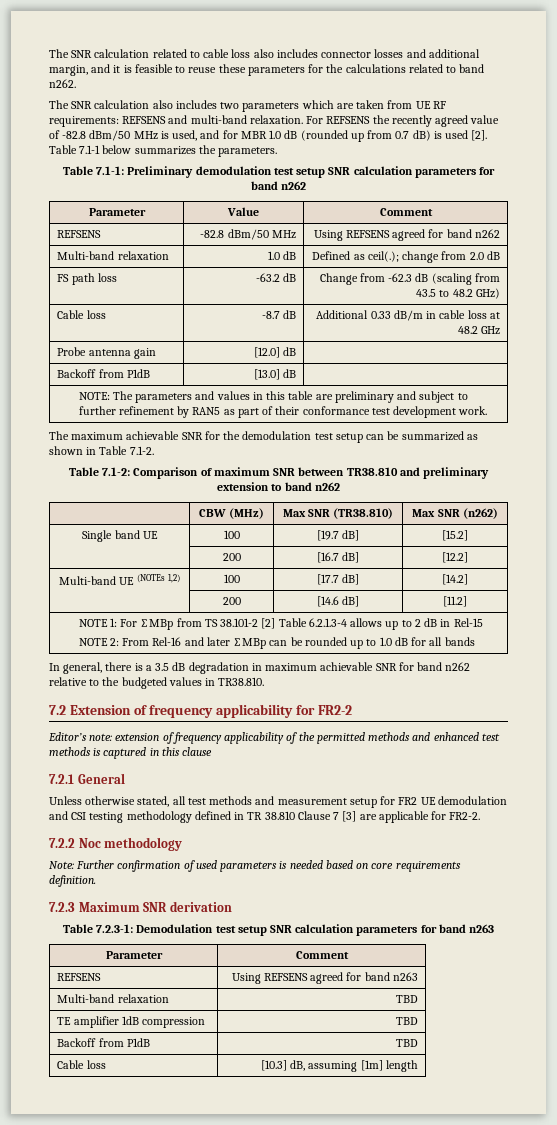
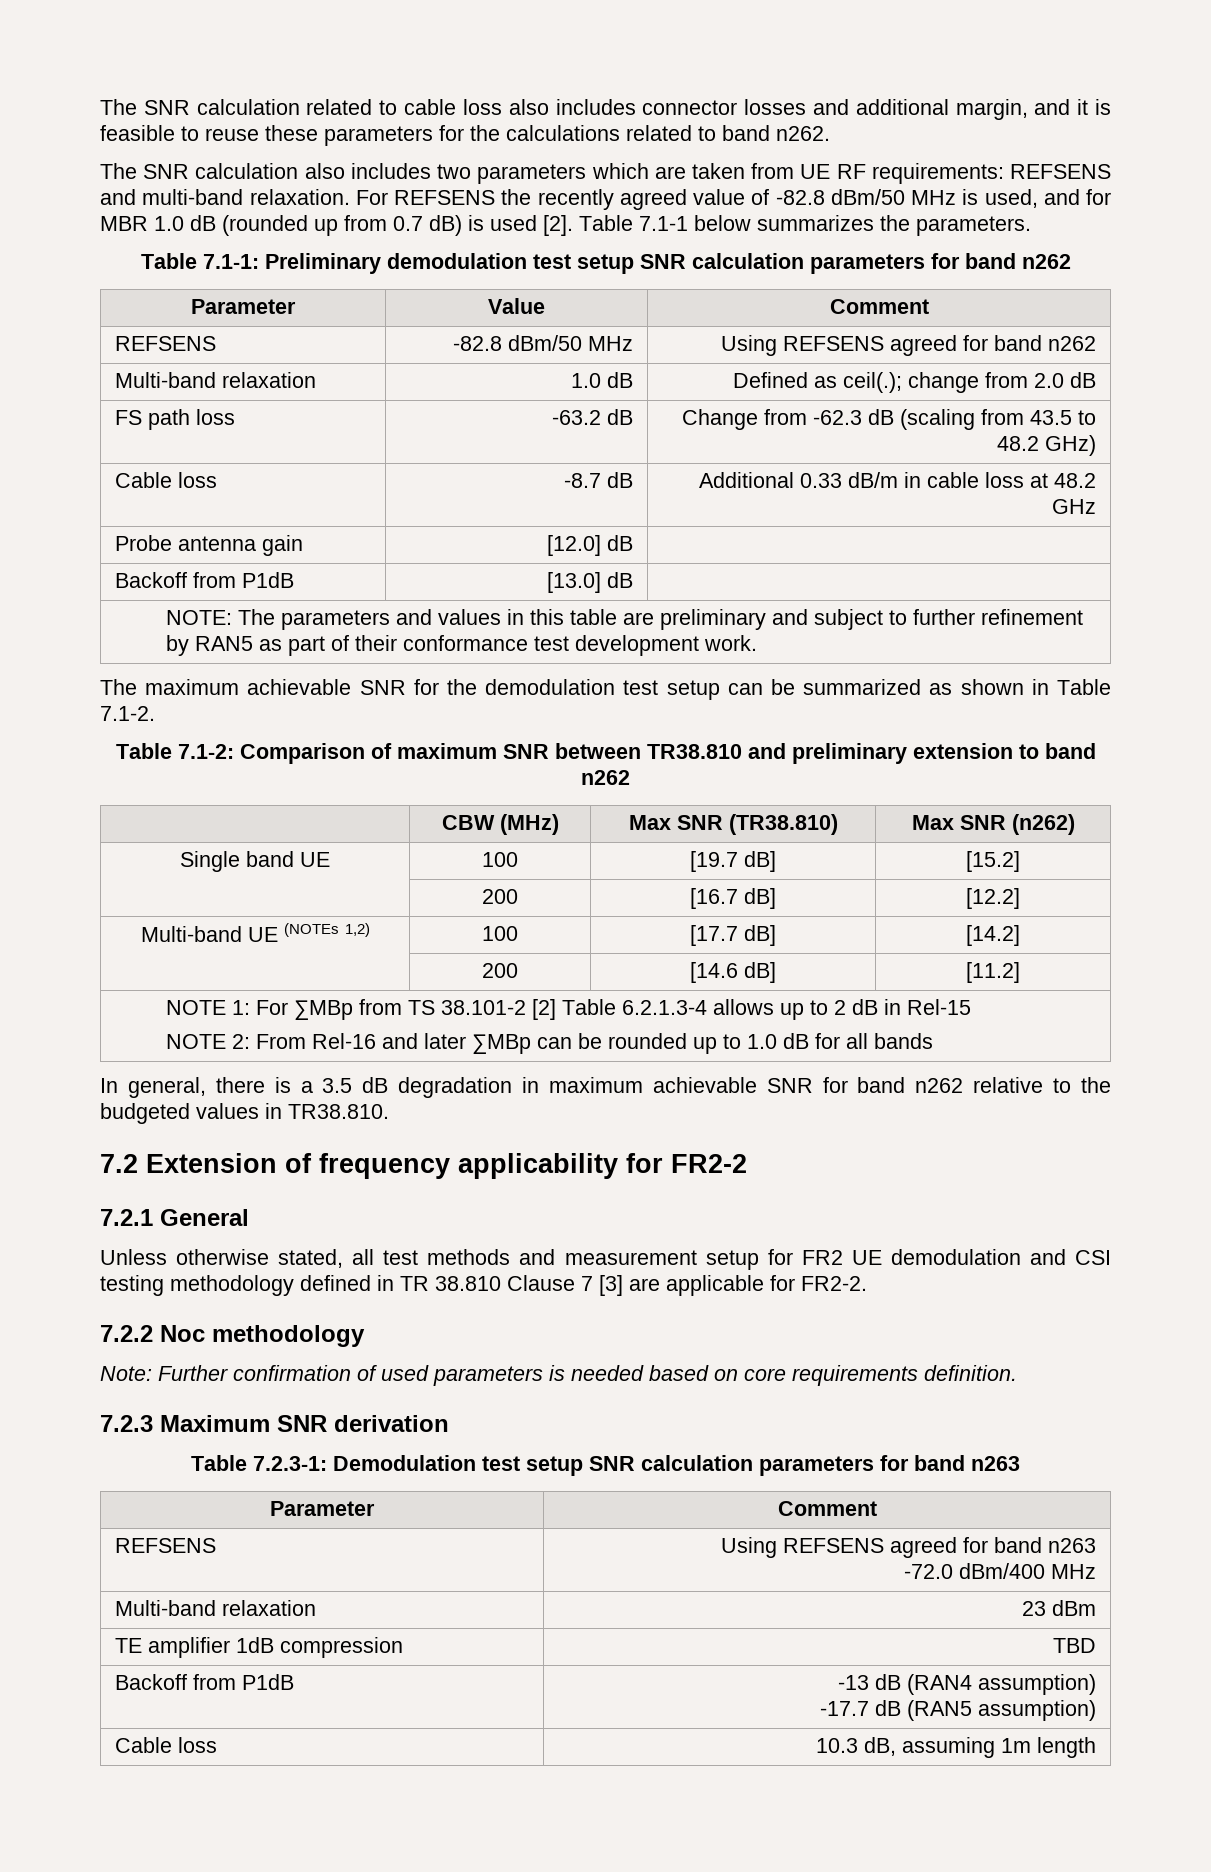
[48,732,500,744] [49,747,213,759] // Editor’s note: extension of frequency applicability of the permitted methods and enhanced test methods is captured in this clause -> (747, 1163) none
[57,994,169,1003] [395,995,418,1003] // Multi-band relaxation | TBD -> [904,1563,1097,1579] [114,1600,316,1616] [1022,1600,1097,1616] // -72.0 dBm/400 MHz // Multi-band relaxation | 23 dBm
[395,1039,418,1047] [57,1060,106,1069] [260,1060,287,1071] TBD // Cable loss | [10.3] -> [838,1674,1097,1695] [820,1700,1097,1721] [114,1737,217,1753] [816,1738,859,1753] -13 dB (RAN4 assumption) // -17.7 dB (RAN5 assumption) // Cable loss | 10.3
[360,1060,383,1071] [1m] -> [1001,1738,1032,1753] 1m

